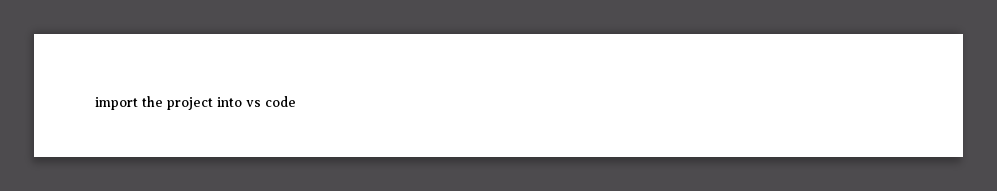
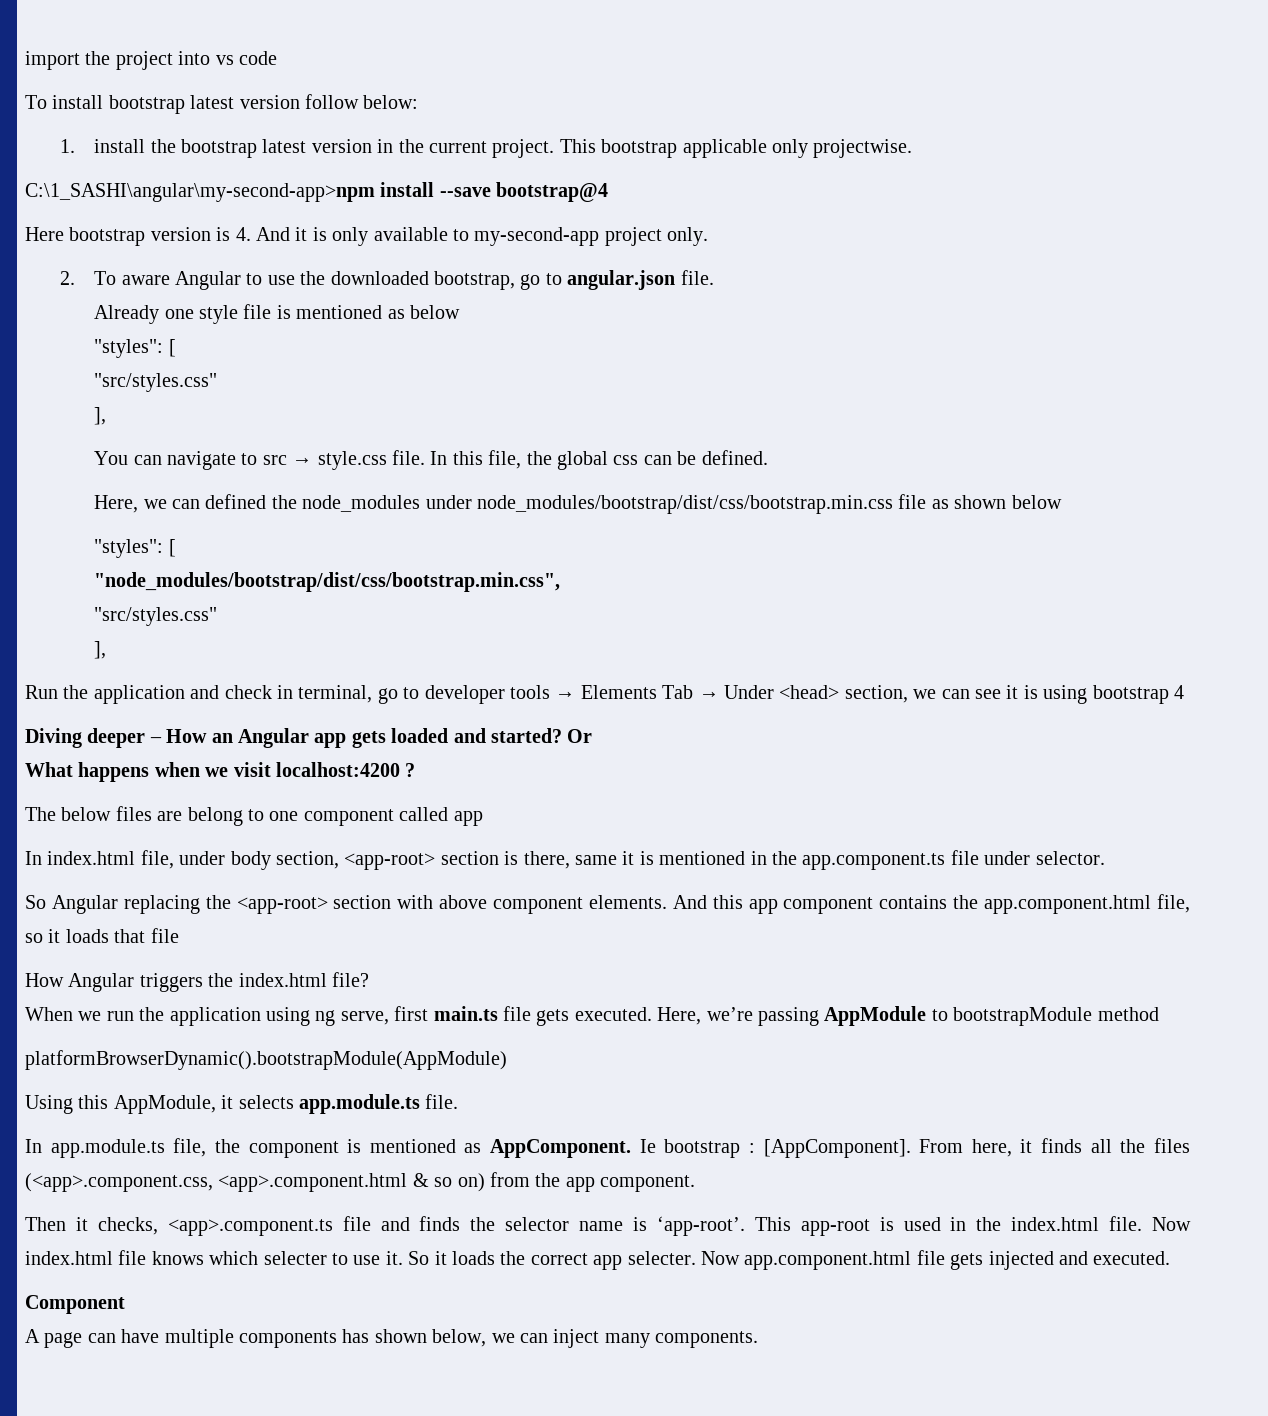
(296, 101) none -> [25,94,419,114] [59,139,913,158] [25,182,609,202] [25,227,709,246] [59,270,714,290] [94,304,460,324] [94,339,176,358] [94,373,218,392] [94,407,107,425] [94,450,768,470] [94,494,1062,514] [94,539,176,558] [94,572,561,592] [94,607,218,626] [94,641,107,659] [25,685,1184,704] [25,728,593,748] [25,762,416,782] [25,806,483,826] [25,850,1105,870] [25,894,1190,914] [25,928,179,943] [25,972,369,992] [25,1006,1159,1026] [25,1050,507,1070] [25,1094,459,1114] [25,1138,1190,1158] [25,1172,696,1192] [25,1216,1191,1236] [25,1250,1171,1270] [25,1295,125,1314] [25,1329,759,1348] // To install bootstrap latest version follow below: // 1. install the bootstrap latest version in the current project. This bootstrap applicable only projectwise. // C:\1_SASHI\angular\my-second-app>npm install --save bootstrap@4 // Here bootstrap version is 4. And it is only available to my-second-app project only. // 2. To aware Angular to use the downloaded bootstrap, go to angular.json file. // Already one style file is mentioned as below // "styles": [ // "src/styles.css" // ], // You can navigate to src → style.css file. In this file, the global css can be defined. // Here, we can defined the node_modules under node_modules/bootstrap/dist/css/bootstrap.min.css file as shown below // "styles": [ // "node_modules/bootstrap/dist/css/bootstrap.min.css", // "src/styles.css" // ], // Run the application and check in terminal, go to developer tools → Elements Tab → Under <head> section, we can see it is using bootstrap 4 // Diving deeper – How an Angular app gets loaded and started? Or // What happens when we visit localhost:4200 ? // The below files are belong to one component called app // In index.html file, under body section, <app-root> section is there, same it is mentioned in the app.component.ts file under selector. // So Angular replacing the <app-root> section with above component elements. And this app component contains the app.component.html file, so it loads that file // How Angular triggers the index.html file? // When we run the application using ng serve, first main.ts file gets executed. Here, we’re passing AppModule to bootstrapModule method // platformBrowserDynamic().bootstrapModule(AppModule) // Using this AppModule, it selects app.module.ts file. // In app.module.ts file, the component is mentioned as AppComponent. Ie bootstrap : [AppComponent]. From here, it finds all the files (<app>.component.css, <app>.component.html & so on) from the app component. // Then it checks, <app>.component.ts file and finds the selector name is ‘app-root’. This app-root is used in the index.html file. Now index.html file knows which selecter to use it. So it loads the correct app selecter. Now app.component.html file gets injected and executed. // Component // A page can have multiple components has shown below, we can inject many components.

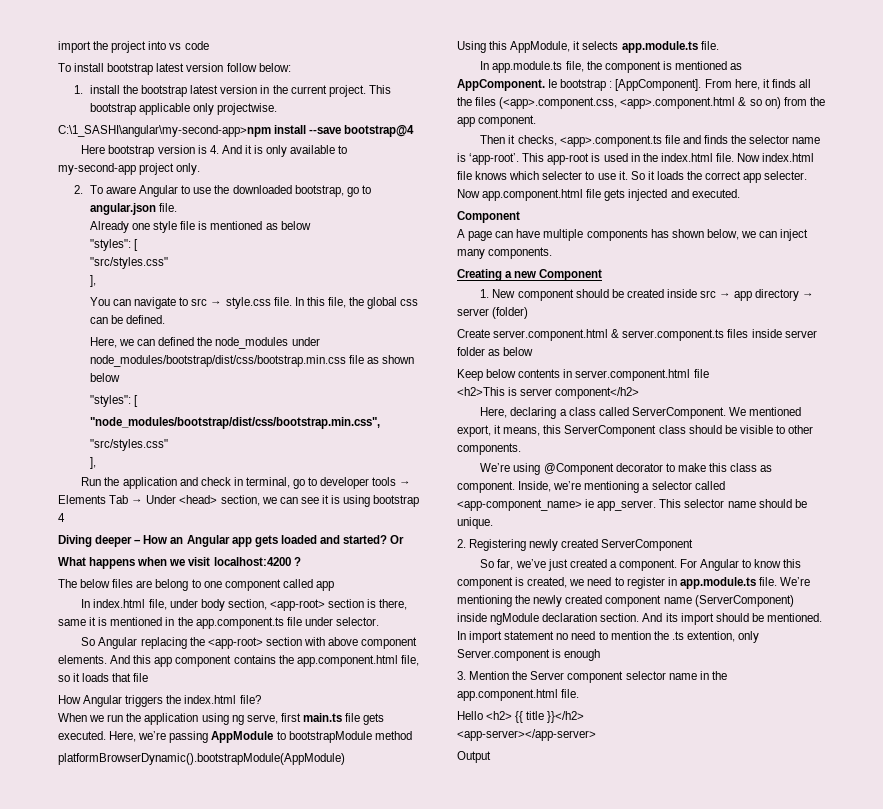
(759, 1339) none -> [457,269,603,281] [480,289,815,301] [457,307,529,319] [457,329,817,341] [457,347,534,356] [457,369,709,381] [457,387,640,399] [480,407,802,419] [457,425,814,437] [457,443,521,455] [480,463,773,475] [457,481,725,493] [457,499,807,511] [457,517,493,529] [457,539,694,551] [480,559,802,571] [457,577,811,589] [457,595,794,607] [457,613,822,625] [457,631,760,643] [457,649,601,661] [457,671,727,683] [457,689,580,701] [457,711,585,723] [457,729,596,741] [457,751,491,763] // Creating a new Component // 1. New component should be created inside src → app directory → server (folder) // Create server.component.html & server.component.ts files inside server folder as below // Keep below contents in server.component.html file // <h2>This is server component</h2> // Here, declaring a class called ServerComponent. We mentioned export, it means, this ServerComponent class should be visible to other components. // We’re using @Component decorator to make this class as component. Inside, we’re mentioning a selector called <app-component_name> ie app_server. This selector name should be unique. // 2. Registering newly created ServerComponent // So far, we’ve just created a component. For Angular to know this component is created, we need to register in app.module.ts file. We’re mentioning the newly created component name (ServerComponent) inside ngModule declaration section. And its import should be mentioned. In import statement no need to mention the .ts extention, only Server.component is enough // 3. Mention the Server component selector name in the app.component.html file. // Hello <h2> {{ title }}</h2> // <app-server></app-server> // Output

